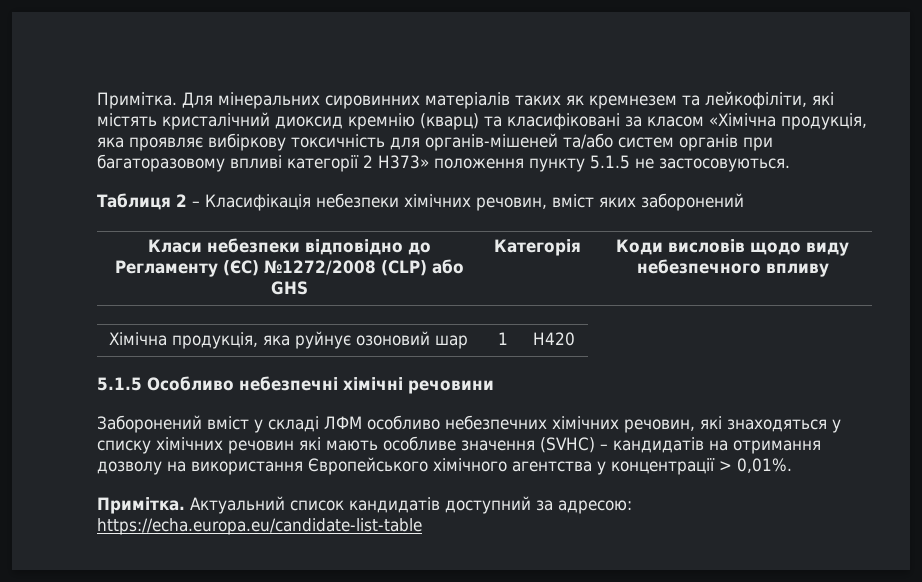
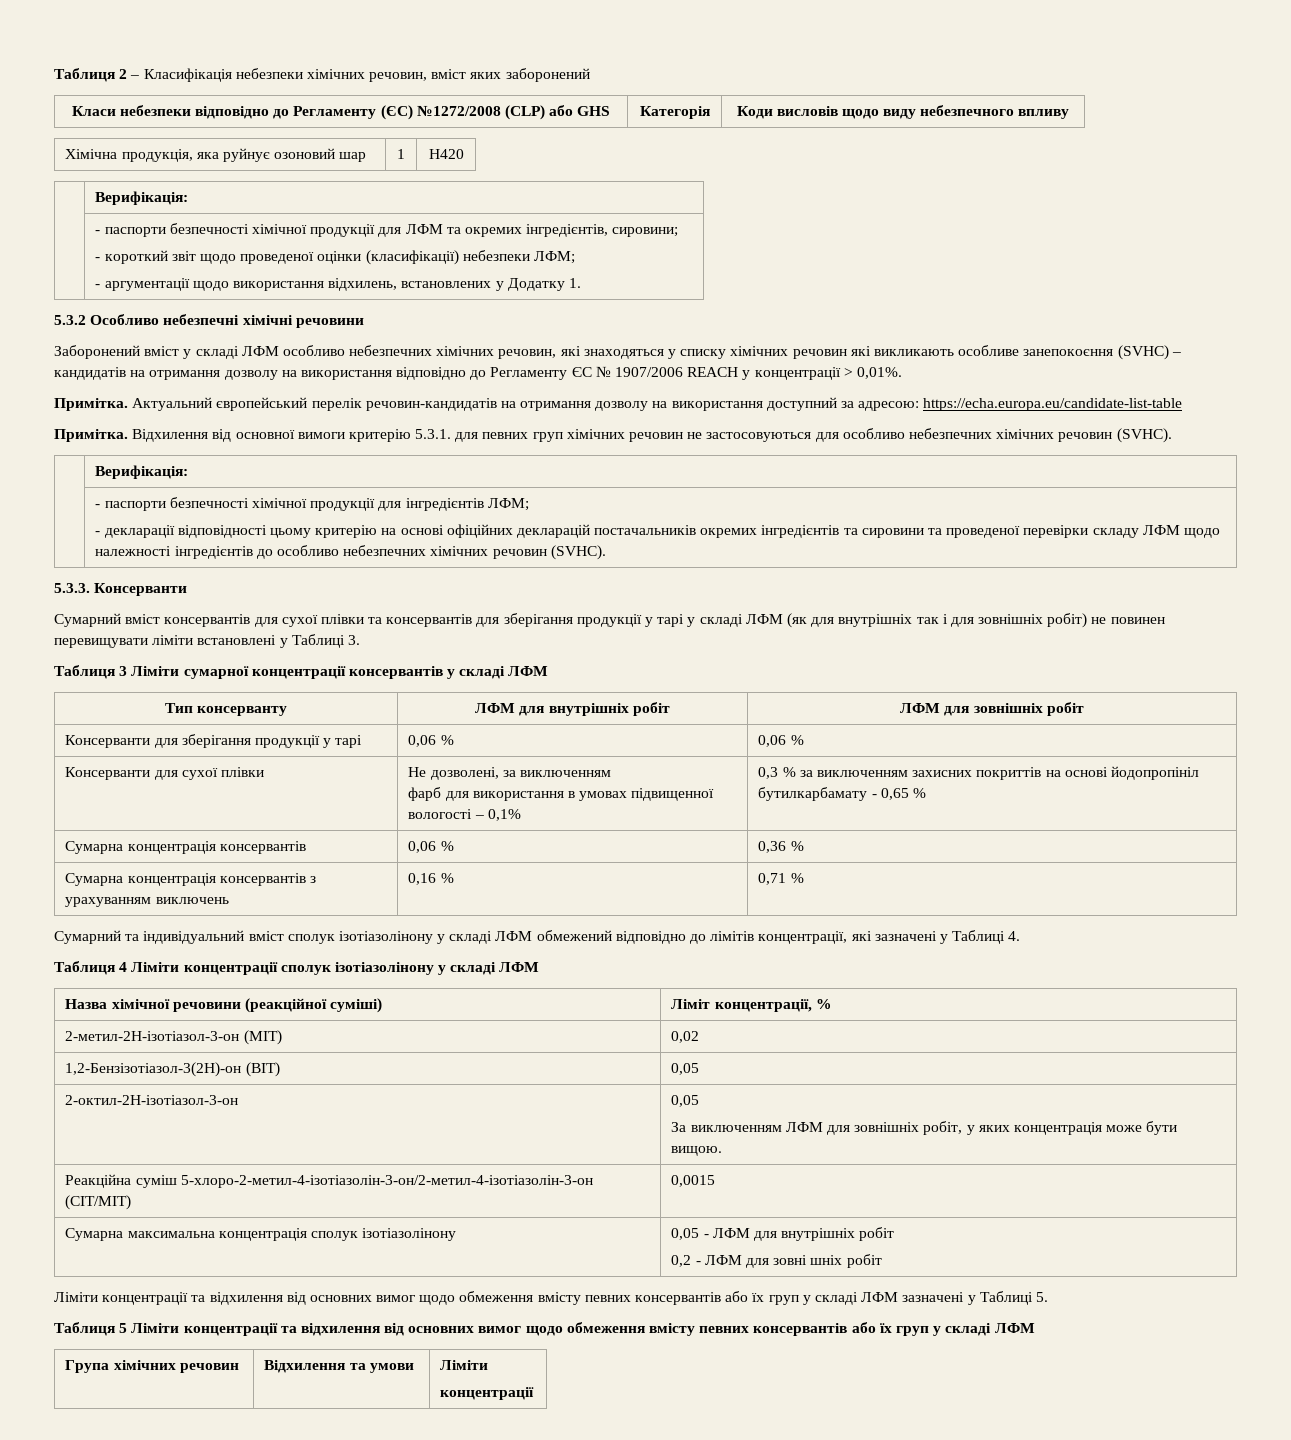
[97,91,834,109] [97,112,867,130] [97,133,773,151] [97,154,790,172] Примітка. Для мінеральних сировинних матеріалів таких як кремнезем та лейкофіліти, які містять кристалічний диоксид кремнію (кварц) та класифіковані за класом «Хімічна продукція, яка проявляє вибіркову токсичність для органів-мішеней та/або систем органів при багаторазовому впливі категорії 2 H373» положення пункту 5.1.5 не застосовуються. // -> (54, 75) none
[97,377,142,391] // 5.1.5 -> [95,191,189,205] [95,223,679,237] [95,250,575,265] [95,278,581,291] [54,315,86,325] // | Верифікація: // | - паспорти безпечності хімічної продукції для ЛФМ та окремих інгредієнтів, сировини; // - короткий звіт щодо проведеної оцінки (класифікації) небезпеки ЛФМ; // - аргументації щодо використання відхилень, встановлених у Додатку 1. // 5.3.2
[326,436,535,451] мають особливе значення -> [873,345,1114,356] викликають особливе занепокоєння
[308,457,592,475] Європейського хімічного агентства -> [396,366,739,380] відповідно до Регламенту ЄС № 1907/2006 REACH
[290,496,632,514] [97,518,422,535] список кандидатів доступний за адресою: https://echa.europa.eu/candidate-list-table -> [216,397,1183,411] [54,428,1172,443] [95,465,189,479] [95,497,529,511] [95,524,1220,538] [95,545,606,560] [54,583,188,596] [54,613,1165,628] [54,634,360,648] [54,665,549,679] [164,703,288,716] [475,702,670,716] [900,702,1084,716] [65,734,363,748] [408,735,454,747] [758,735,804,747] [65,767,264,780] [408,767,611,780] [408,787,715,801] [408,809,521,821] [758,766,1199,780] [758,787,926,801] [65,841,306,854] [408,841,454,853] [758,841,804,853] [65,873,316,886] [65,897,229,907] [408,873,454,885] [758,873,804,885] [54,930,1021,944] [54,961,540,975] [65,998,383,1013] [671,999,832,1012] [65,1030,282,1045] [671,1031,700,1043] [65,1062,280,1077] [671,1063,700,1075] [65,1095,239,1105] [671,1095,700,1107] [671,1121,1178,1135] [671,1146,723,1156] [65,1174,593,1188] [65,1195,132,1210] [671,1175,716,1187] [65,1228,457,1241] [671,1227,895,1241] [671,1254,882,1268] [54,1291,1048,1305] [54,1322,1035,1336] [65,1360,239,1373] [264,1360,414,1373] [440,1360,489,1370] [440,1387,535,1400] європейський перелік речовин-кандидатів на отримання дозволу на використання доступний за адресою: https://echa.europa.eu/candidate-list-table // Примітка. Відхилення від основної вимоги критерію 5.3.1. для певних груп хімічних речовин не застосовуються для особливо небезпечних хімічних речовин (SVHC). // | Верифікація: // | - паспорти безпечності хімічної продукції для інгредієнтів ЛФМ; // - декларації відповідності цьому критерію на основі офіційних декларацій постачальників окремих інгредієнтів та сировини та проведеної перевірки складу ЛФМ щодо належності інгредієнтів до особливо небезпечних хімічних речовин (SVHC). // 5.3.3. Консерванти // Сумарний вміст консервантів для сухої плівки та консервантів для зберігання продукції у тарі у складі ЛФМ (як для внутрішніх так і для зовнішніх робіт) не повинен перевищувати ліміти встановлені у Таблиці 3. // Таблиця 3 Ліміти сумарної концентрації консервантів у складі ЛФМ // Тип консерванту | ЛФМ для внутрішніх робіт | ЛФМ для зовнішніх робіт // Консерванти для зберігання продукції у тарі | 0,06 % | 0,06 % // Консерванти для сухої плівки | Не дозволені, за виключенням // фарб для використання в умовах підвищенної вологості – 0,1% | 0,3 % за виключенням захисних покриттів на основі йодопропініл бутилкарбамату - 0,65 % // Сумарна концентрація консервантів | 0,06 % | 0,36 % // Сумарна концентрація консервантів з урахуванням виключень | 0,16 % | 0,71 % // Сумарний та індивідуальний вміст сполук ізотіазолінону у складі ЛФМ обмежений відповідно до лімітів концентрації, які зазначені у Таблиці 4. // Таблиця 4 Ліміти концентрації сполук ізотіазолінону у складі ЛФМ // Назва хімічної речовини (реакційної суміші) | Ліміт концентрації, % // 2-метил-2H-ізотіазол-3-он (MIT) | 0,02 // 1,2-Бензізотіазол-3(2H)-он (BIT) | 0,05 // 2-октил-2H-ізотіазол-3-он | 0,05 // За виключенням ЛФМ для зовнішніх робіт, у яких концентрація може бути вищою. // Реакційна суміш 5-хлоро-2-метил-4-ізотіазолін-3-он/2-метил-4-ізотіазолін-3-он (CIT/MIT) | 0,0015 // Сумарна максимальна концентрація сполук ізотіазолінону | 0,05 - ЛФМ для внутрішніх робіт // 0,2 - ЛФМ для зовні шніх робіт // Ліміти концентрації та відхилення від основних вимог щодо обмеження вмісту певних консервантів або їх груп у складі ЛФМ зазначені у Таблиці 5. // Таблиця 5 Ліміти концентрації та відхилення від основних вимог щодо обмеження вмісту певних консервантів або їх груп у складі ЛФМ // Група хімічних речовин | Відхилення та умови | Ліміти // концентрації

